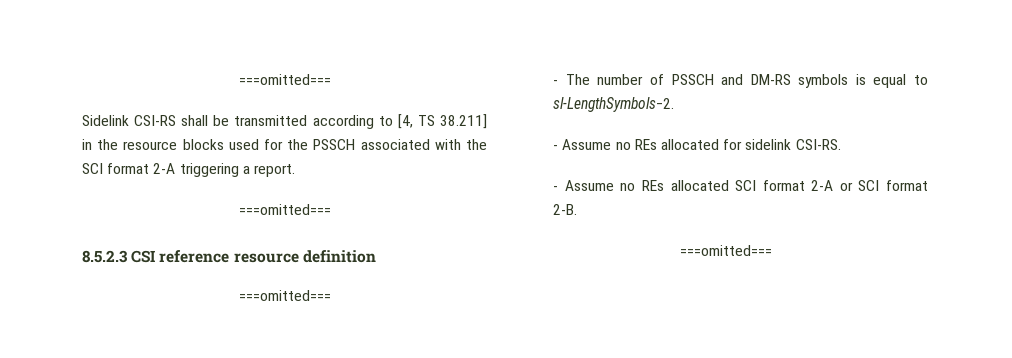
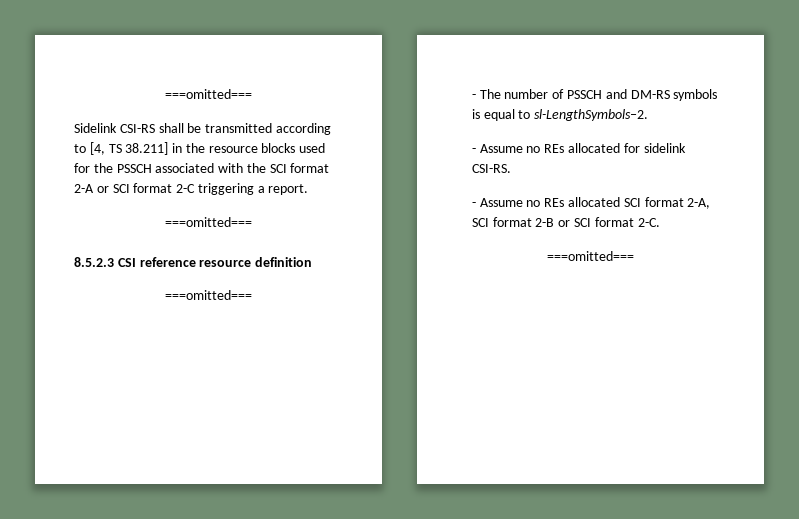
(176, 168) none -> [96,183,196,193] or SCI format 2-C
[811,180,928,191] [553,204,578,215] 2-A or SCI format 2-B. -> [687,198,711,209] [471,217,660,227] 2-A, SCI format 2-B or SCI format 2-C.

